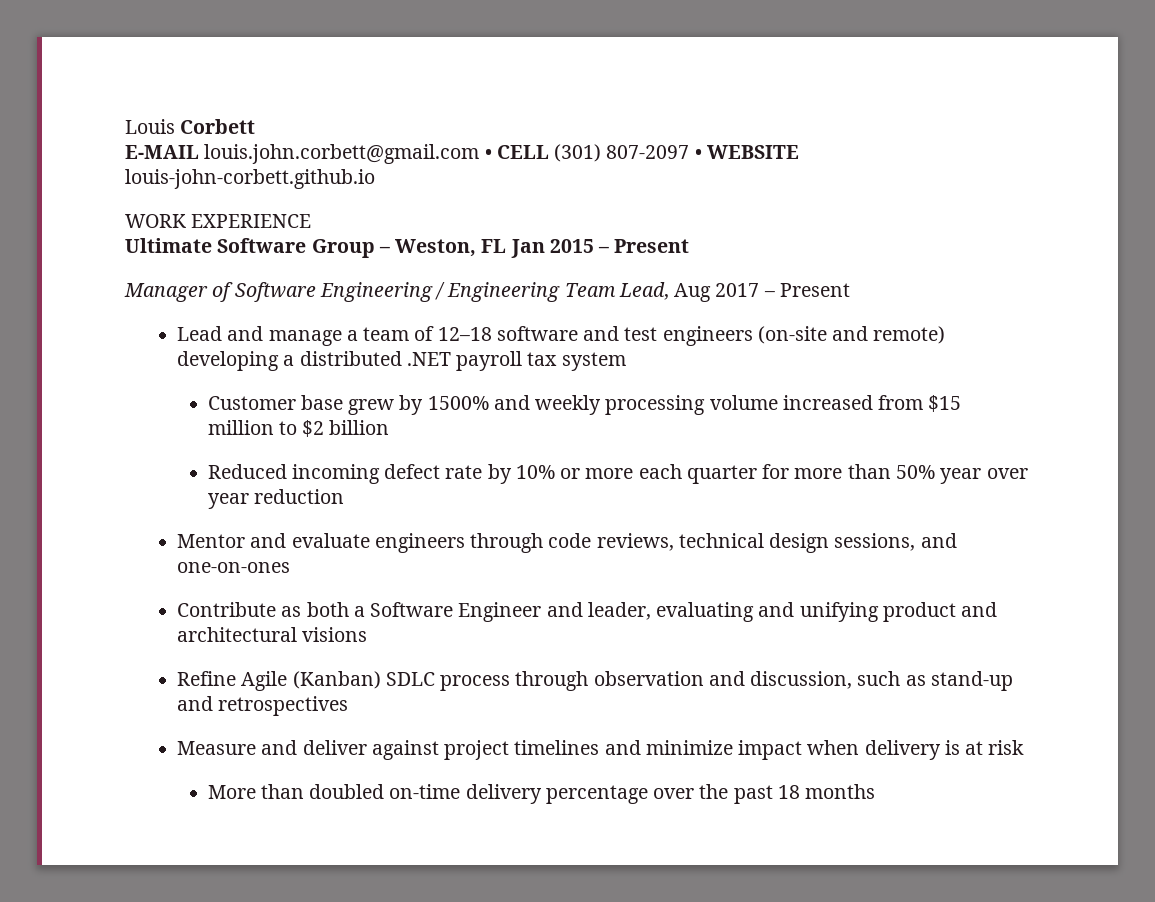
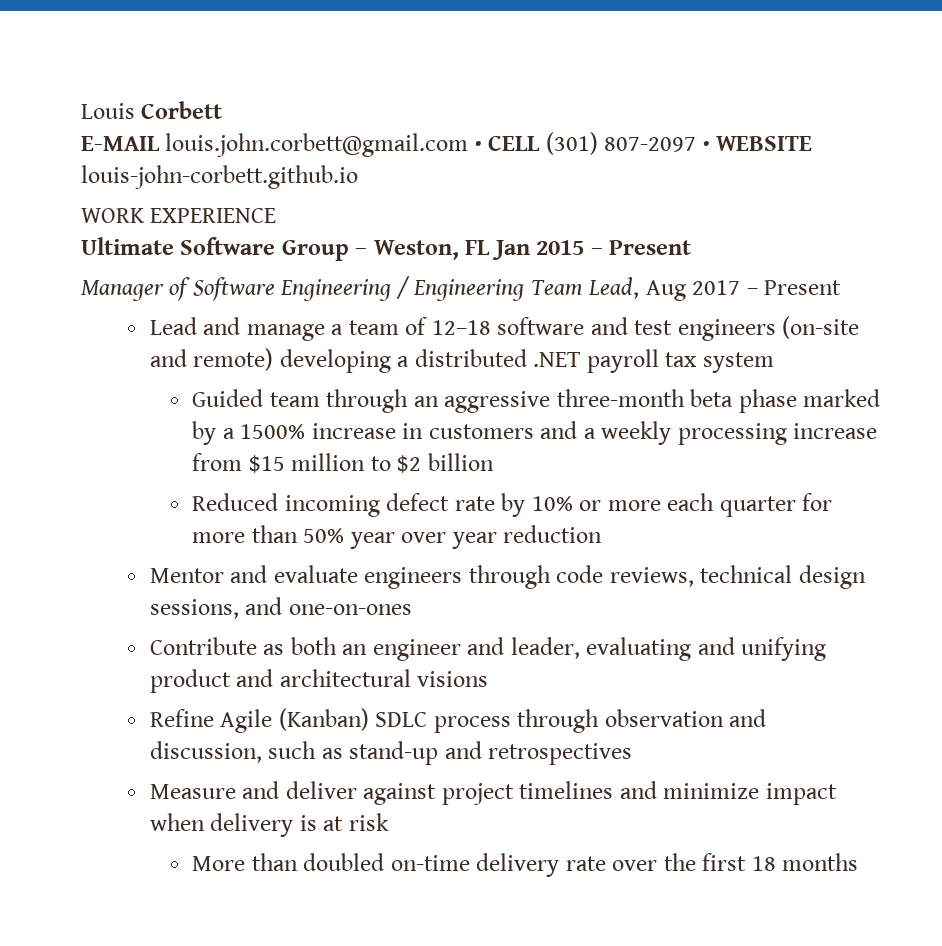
[207,395,873,415] Customer base grew by 1500% and weekly processing volume increased -> [192,389,881,413] [192,421,878,445] Guided team through an aggressive three-month beta phase marked by a 1500% increase in customers and a weekly processing increase
[353,602,542,622] a Software Engineer -> [342,639,461,661] an engineer
[545,785,648,804] percentage -> [565,856,606,871] rate
[733,785,773,804] past -> [702,853,747,871] first

